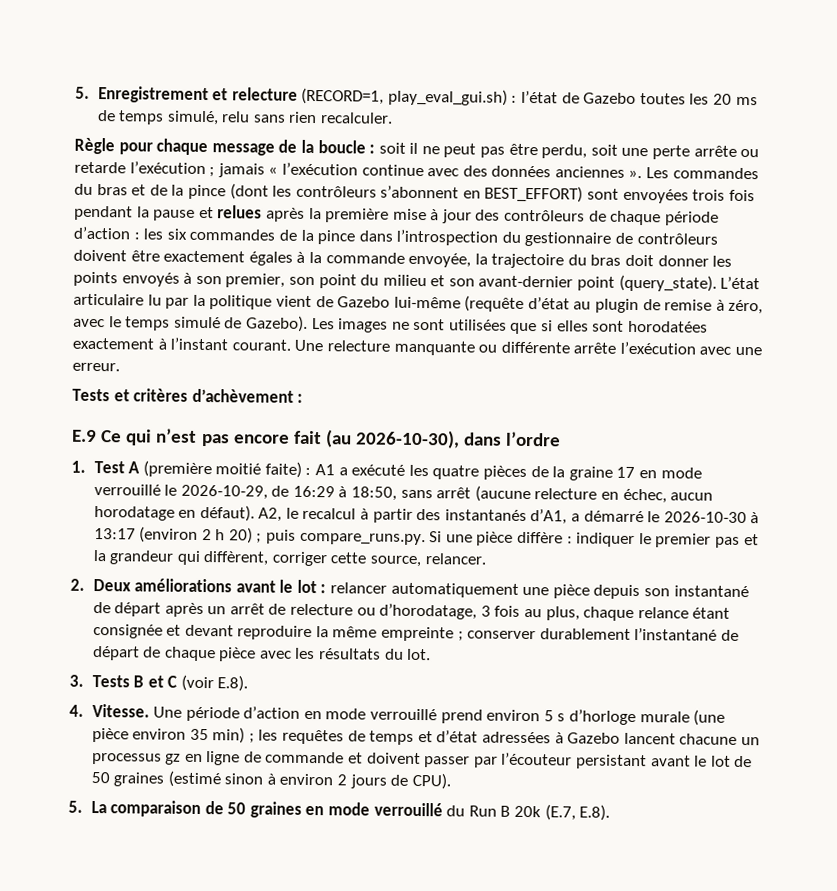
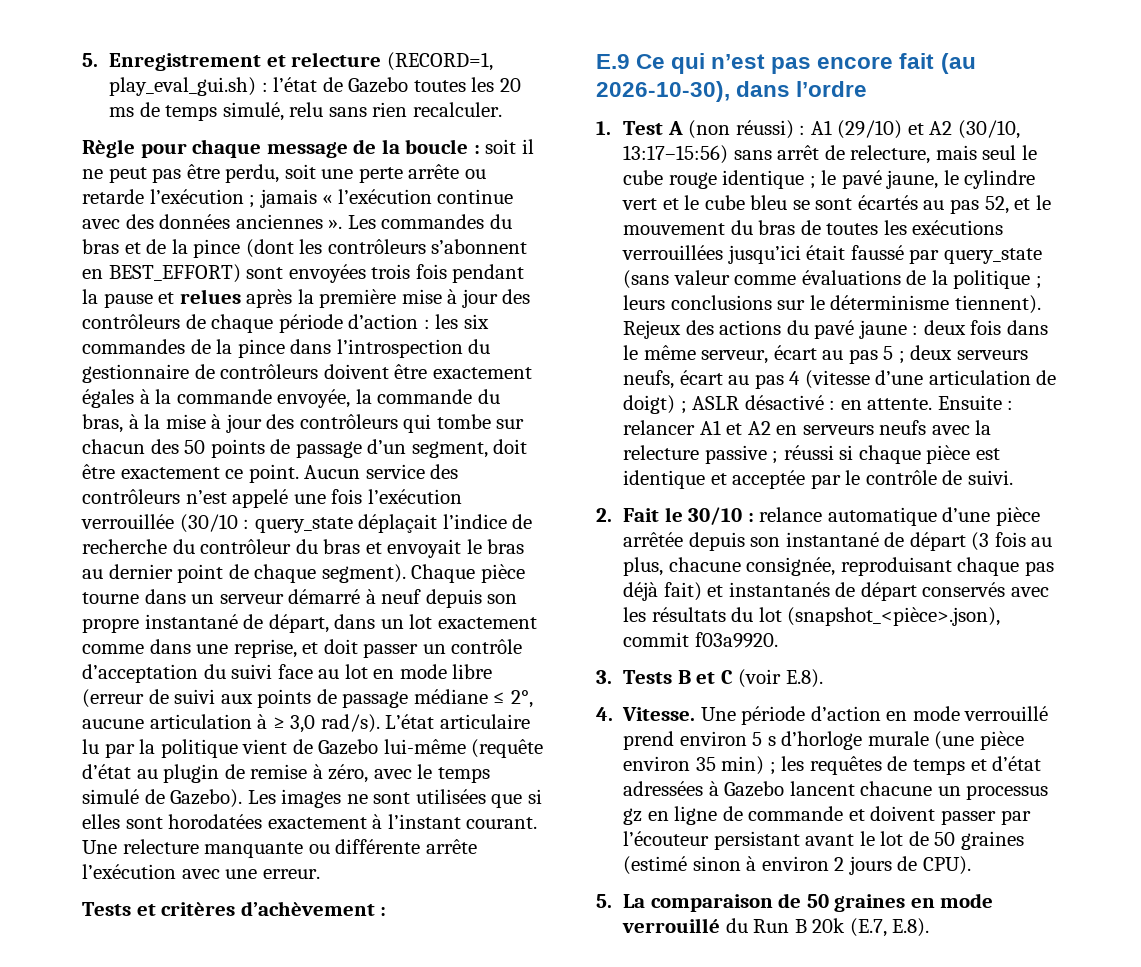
[491,253,733,269] [73,271,717,292] trajectoire du bras doit donner les points envoyés à son premier, son point du milieu et son avant-dernier point (query_state). -> [377,389,500,404] [82,414,525,433] [82,439,528,458] [82,464,459,483] [82,489,462,508] [81,514,533,533] [82,539,525,558] [82,564,525,583] [82,589,518,608] [82,614,537,633] [82,639,523,658] [82,664,493,683] [82,689,533,708] [82,714,380,733] commande du bras, à la mise à jour des contrôleurs qui tombe sur chacun des 50 points de passage d’un segment, doit être exactement ce point. Aucun service des contrôleurs n’est appelé une fois l’exécution verrouillée (30/10 : query_state déplaçait l’indice de recherche du contrôleur du bras et envoyait le bras au dernier point de chaque segment). Chaque pièce tourne dans un serveur démarré à neuf depuis son propre instantané de départ, dans un lot exactement comme dans une reprise, et doit passer un contrôle d’acceptation du suivi face au lot en mode libre (erreur de suivi aux points de passage médiane ≤ 2°, aucune articulation à ≥ 3,0 rad/s).
[142,460,702,481] [93,483,714,504] [93,504,760,525] [93,526,759,548] [92,549,487,568] [70,578,590,599] (première moitié faite) : A1 a exécuté les quatre pièces de la graine 17 en mode verrouillé le 2026-10-29, de 16:29 à 18:50, sans arrêt (aucune relecture en échec, aucun horodatage en défaut). A2, le recalcul à partir des instantanés d’A1, a démarré le 2026-10-30 à 13:17 (environ 2 h 20) ; puis compare_runs.py. Si une pièce diffère : indiquer le premier pas et la grandeur qui diffèrent, corriger cette source, relancer. // 2. Deux améliorations avant le lot : relancer automatiquement une pièce -> [688,120,1020,139] [623,145,1037,164] [623,170,1036,189] [622,195,1051,214] [623,220,1004,235] [622,245,1042,264] [623,270,1042,289] [623,295,1041,314] [623,320,1048,339] [623,345,1028,364] [623,370,1057,389] [623,395,1014,414] [623,420,992,435] [623,445,1000,464] [623,470,1013,489] [596,507,1040,526] [623,532,684,547] (non réussi) : A1 (29/10) et A2 (30/10, 13:17–15:56) sans arrêt de relecture, mais seul le cube rouge identique ; le pavé jaune, le cylindre vert et le cube bleu se sont écartés au pas 52, et le mouvement du bras de toutes les exécutions verrouillées jusqu’ici était faussé par query_state (sans valeur comme évaluations de la politique ; leurs conclusions sur le déterminisme tiennent). Rejeux des actions du pavé jaune : deux fois dans le même serveur, écart au pas 5 ; deux serveurs neufs, écart au pas 4 (vitesse d’une articulation de doigt) ; ASLR désactivé : en attente. Ensuite : relancer A1 et A2 en serveurs neufs avec la relecture passive ; réussi si chaque pièce est identique et acceptée par le contrôle de suivi. // 2. Fait le 30/10 : relance automatique d’une pièce arrêtée
[164,602,731,622] [92,623,739,642] [92,645,432,662] après un arrêt de relecture ou d’horodatage, 3 fois au plus, chaque relance étant consignée et devant reproduire la même empreinte ; conserver durablement l’instantané de départ de chaque pièce avec les résultats du lot. -> [971,532,1053,551] [623,557,1054,576] [623,582,1049,601] [623,607,1001,626] [623,632,778,648] (3 fois au plus, chacune consignée, reproduisant chaque pas déjà fait) et instantanés de départ conservés avec les résultats du lot (snapshot_<pièce>.json), commit f03a9920.

